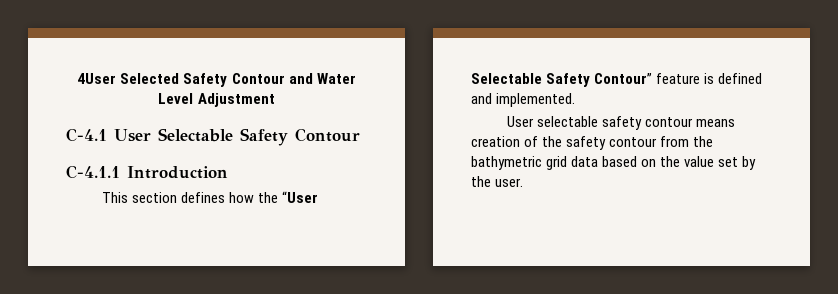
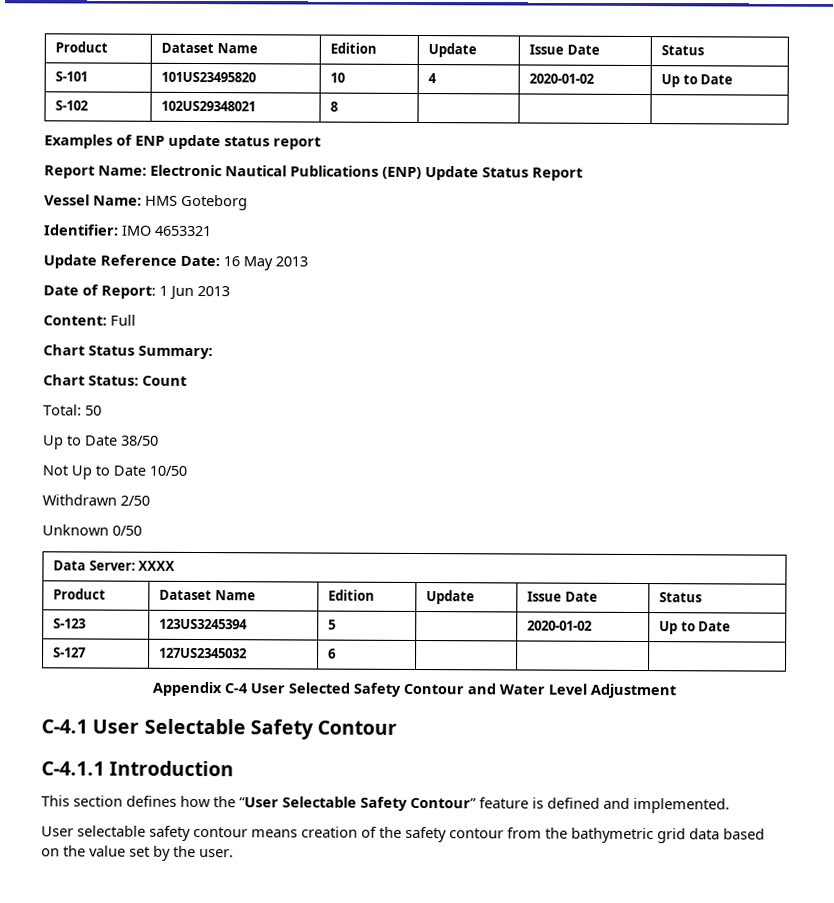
[77,73,117,84] 4User -> [55,41,109,53] [161,42,258,54] [330,42,378,54] [428,43,478,58] [529,44,600,55] [661,45,705,56] [55,71,89,82] [161,71,257,83] [330,72,346,83] [428,73,438,84] [529,73,595,84] [661,74,734,88] [55,100,89,111] [161,100,257,112] [330,101,339,112] [44,134,321,150] [44,164,583,181] [44,194,248,211] [43,224,212,237] [43,254,308,271] [43,284,230,300] [43,314,136,326] [43,344,213,360] [43,374,187,386] [43,404,102,416] [43,435,159,450] [42,465,187,480] [42,494,150,506] [42,524,142,536] [53,560,176,571] [53,588,107,600] [159,589,256,601] [328,589,376,601] [426,590,476,605] [527,591,598,602] [659,592,703,603] [53,618,87,629] [159,618,249,630] [328,619,337,630] [527,620,593,631] [659,621,732,635] [53,647,87,658] [159,647,248,659] [328,648,337,659] [151,681,285,697] Product | Dataset Name | Edition | Update | Issue Date | Status // S-101 | 101US23495820 | 10 | 4 | 2020-01-02 | Up to Date // S-102 | 102US29348021 | 8 | | | // Examples of ENP update status report // Report Name: Electronic Nautical Publications (ENP) Update Status Report // Vessel Name: HMS Goteborg // Identifier: IMO 4653321 // Update Reference Date: 16 May 2013 // Date of Report: 1 Jun 2013 // Content: Full // Chart Status Summary: // Chart Status: Count // Total: 50 // Up to Date 38/50 // Not Up to Date 10/50 // Withdrawn 2/50 // Unknown 0/50 // Data Server: XXXX // Product | Dataset Name | Edition | Update | Issue Date | Status // S-123 | 123US3245394 | 5 | | 2020-01-02 | Up to Date // S-127 | 127US2345032 | 6 | | | // Appendix C-4 User

